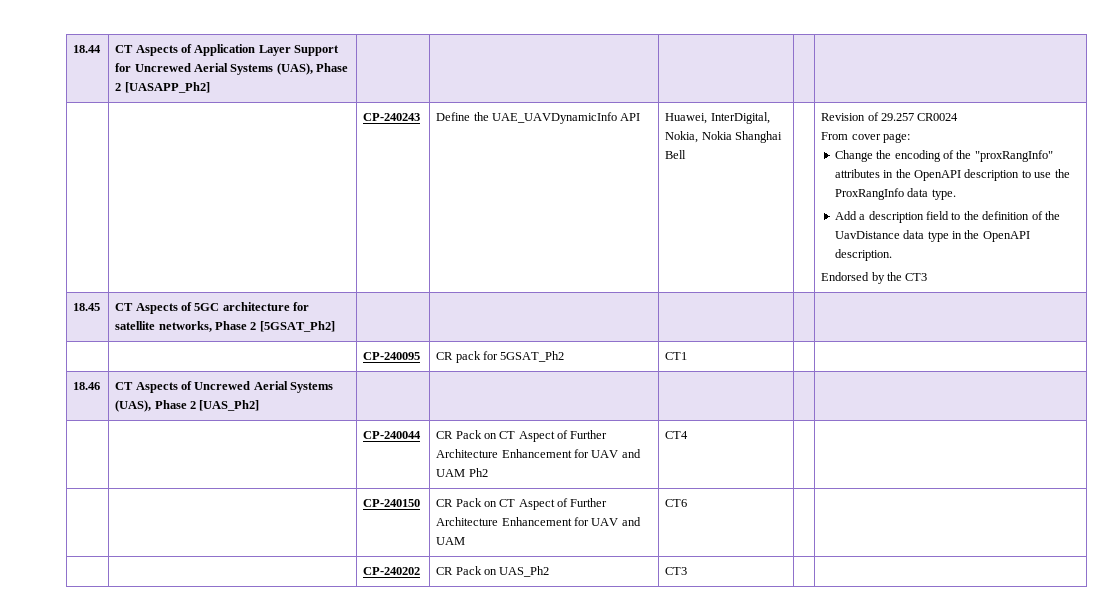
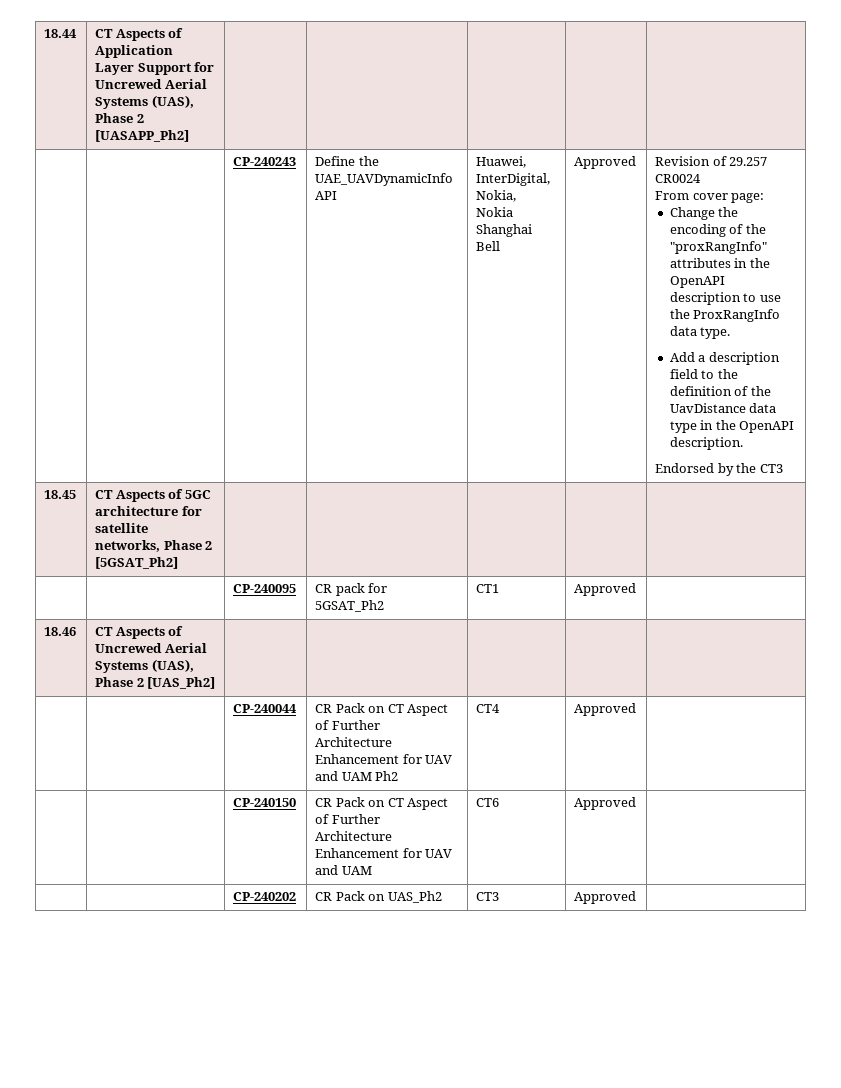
(687, 154) none -> [574,156,637,169] Approved
(688, 356) none -> [574,583,637,596] Approved
(689, 435) none -> [574,703,637,716] Approved
(688, 503) none -> [574,797,637,810] Approved
(688, 571) none -> [574,891,637,904] Approved

